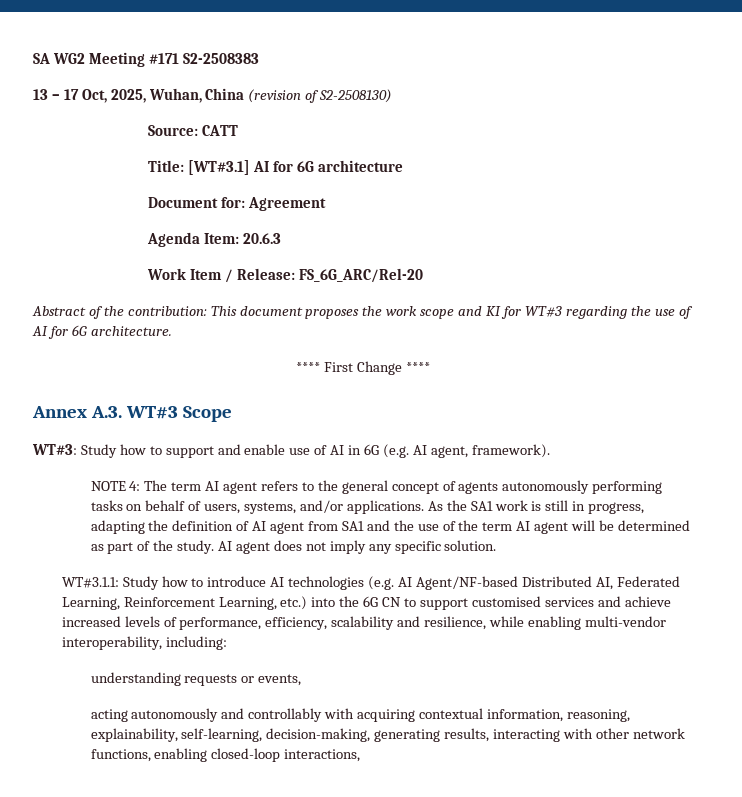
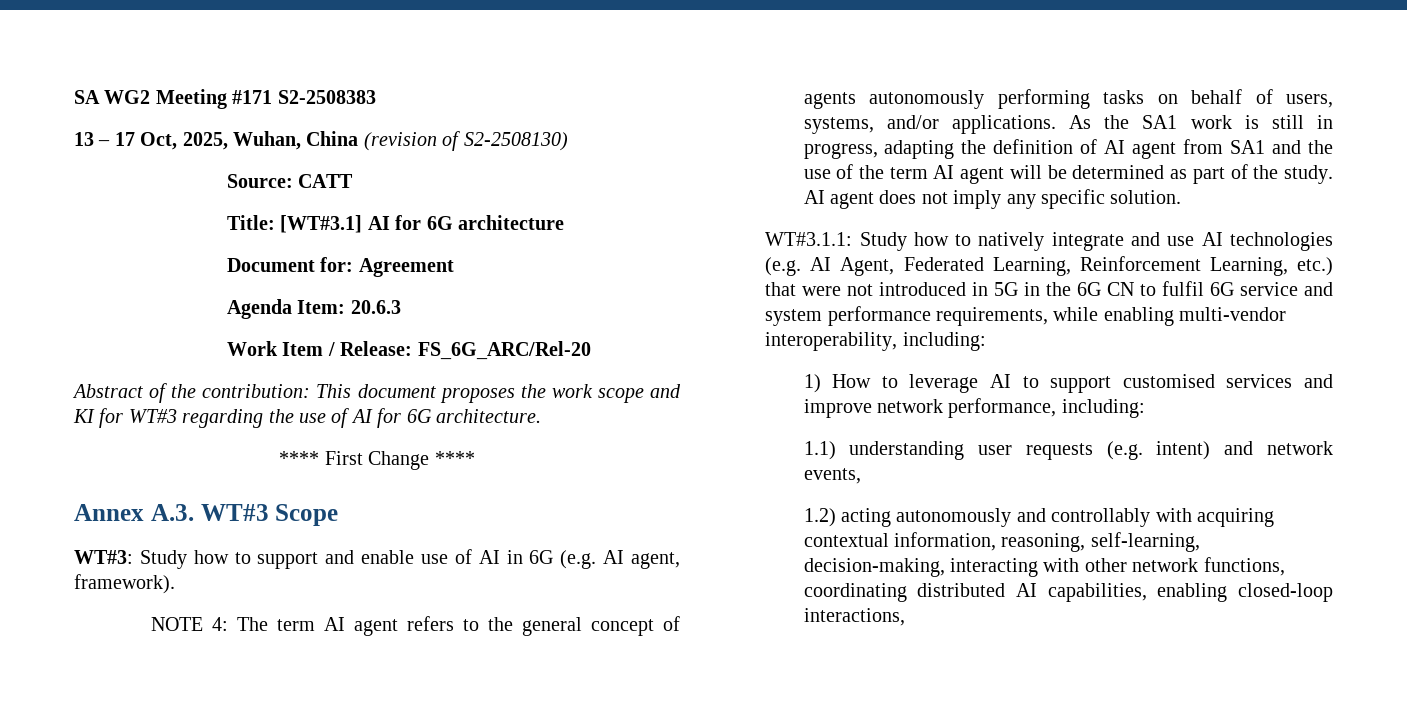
[207,576,267,587] introduce -> [978,232,1195,251] natively integrate and use
[415,576,613,590] Agent/NF-based Distributed AI, -> [840,257,895,276] Agent,
[311,596,671,610] [61,616,487,630] into the 6G CN to support customised services and achieve increased levels of performance, efficiency, scalability and resilience, -> [765,281,1333,296] [765,306,1049,326] that were not introduced in 5G in the 6G CN to fulfil 6G service and system performance requirements,
[90,672,255,686] understanding requests or -> [803,374,1333,393] [803,398,1145,418] [803,441,1333,460] 1) How to leverage AI to support customised services and improve network performance, including: // 1.1) understanding user requests (e.g. intent) and network
(302, 680) none -> [803,508,836,527] 1.2)
[90,728,178,742] explainability, -> (1086, 542) none
[374,728,490,742] generating results, -> (945, 567) none
(151, 755) none -> [803,583,1147,602] coordinating distributed AI capabilities,

